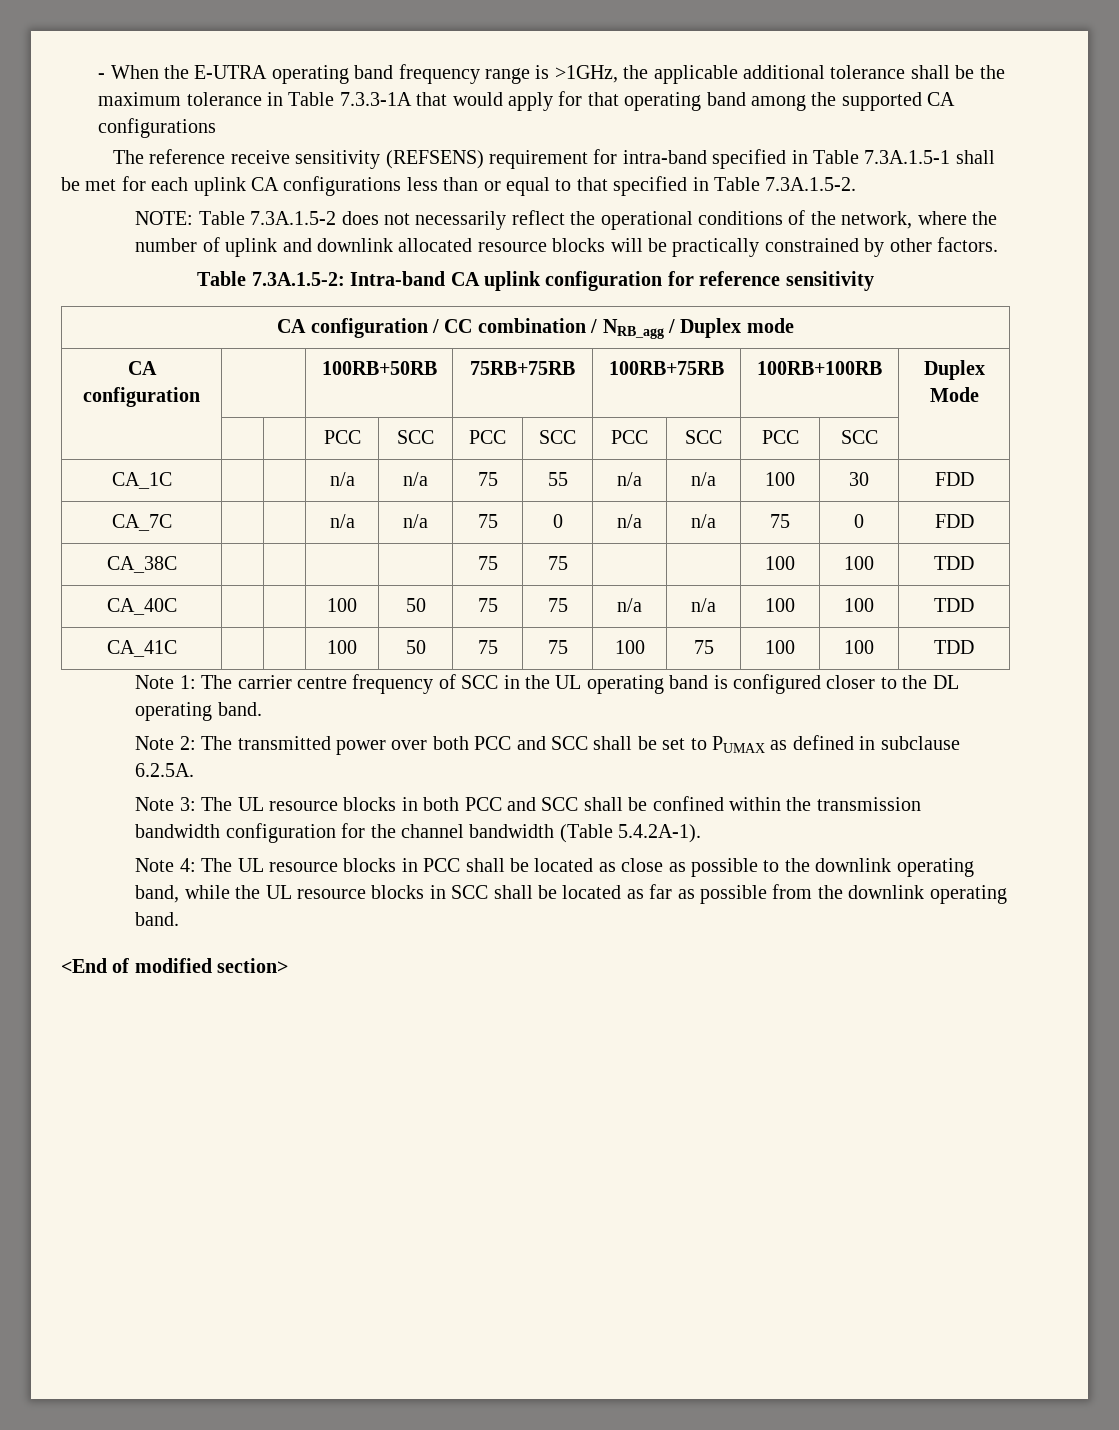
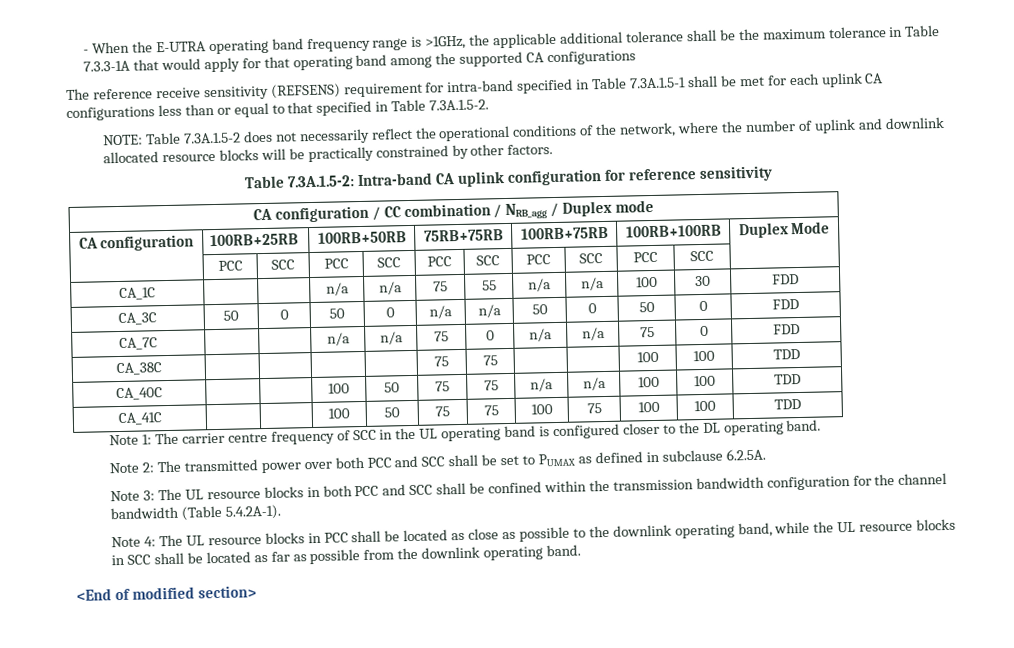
(200, 397) none -> [210,233,300,247] 100RB+25RB
(979, 394) | -> [217,260,243,271] [271,259,295,270] PCC | SCC
(974, 479) none -> [118,312,157,325] [223,310,239,321] [279,309,289,320] [329,308,345,319] [385,307,395,318] [429,305,452,319] [477,304,501,318] [531,304,548,315] [587,303,597,314] [638,301,655,313] [698,300,708,312] [772,298,799,310] // CA_3C | 50 | 0 | 50 | 0 | n/a | n/a | 50 | 0 | 50 | 0 | FDD

